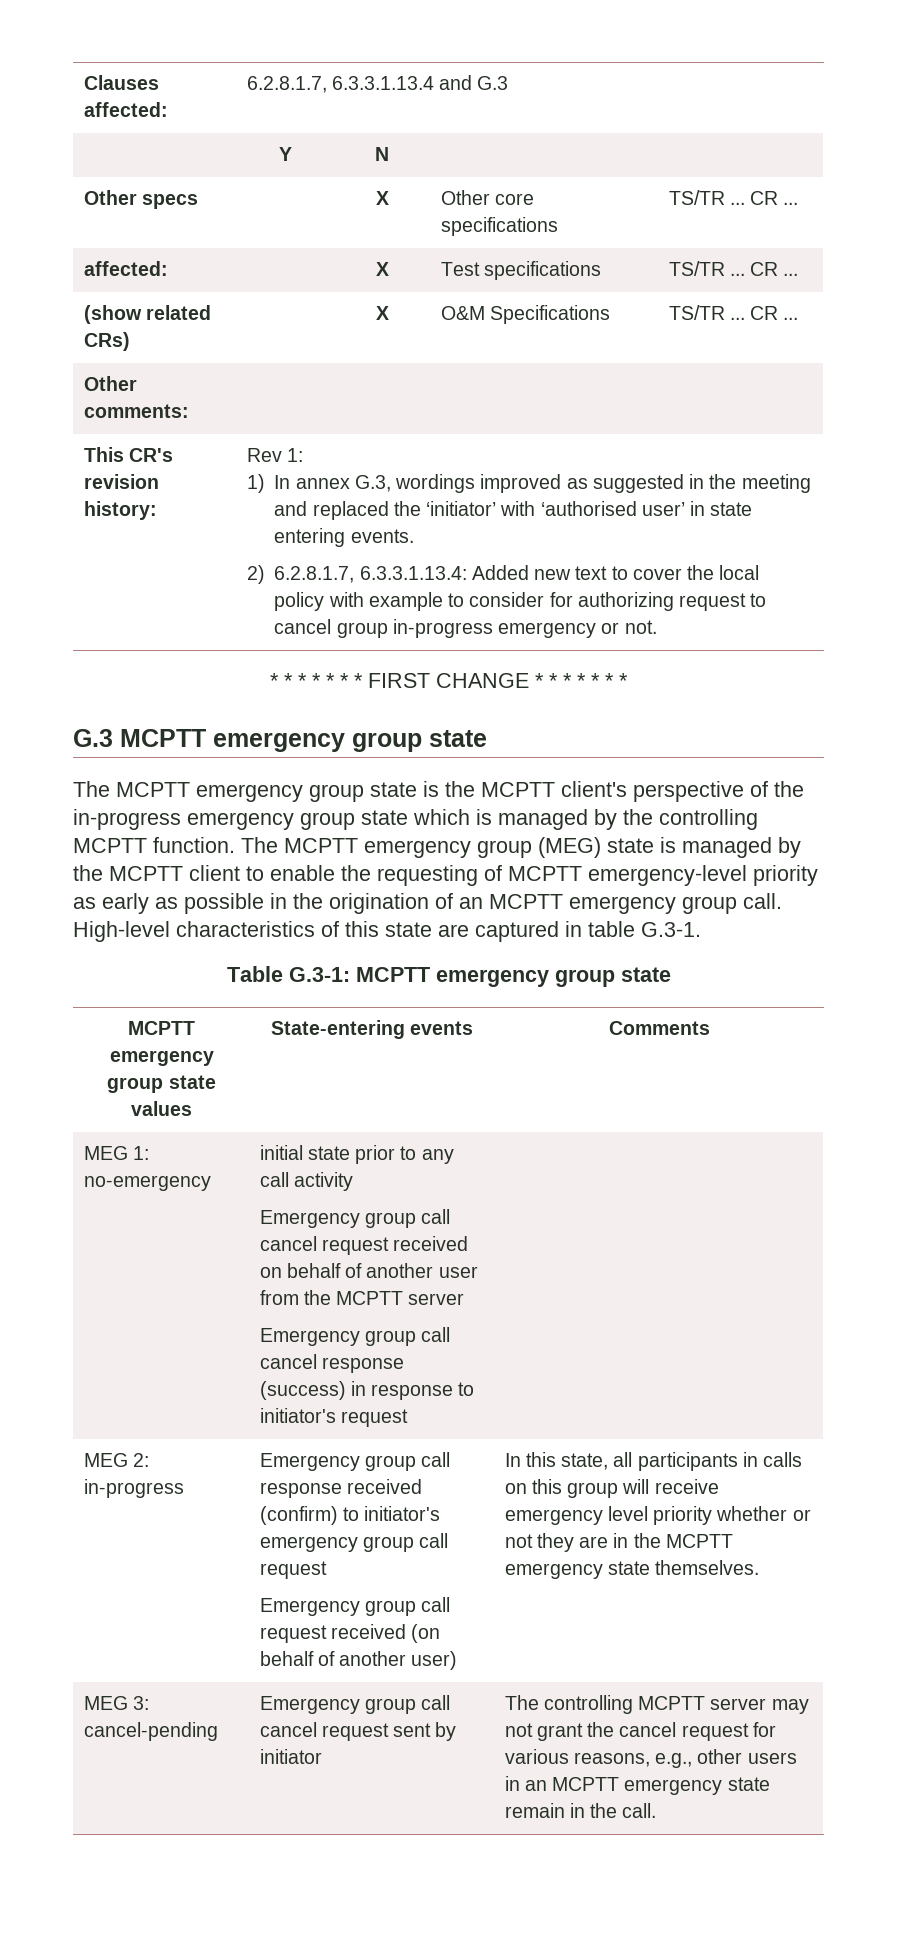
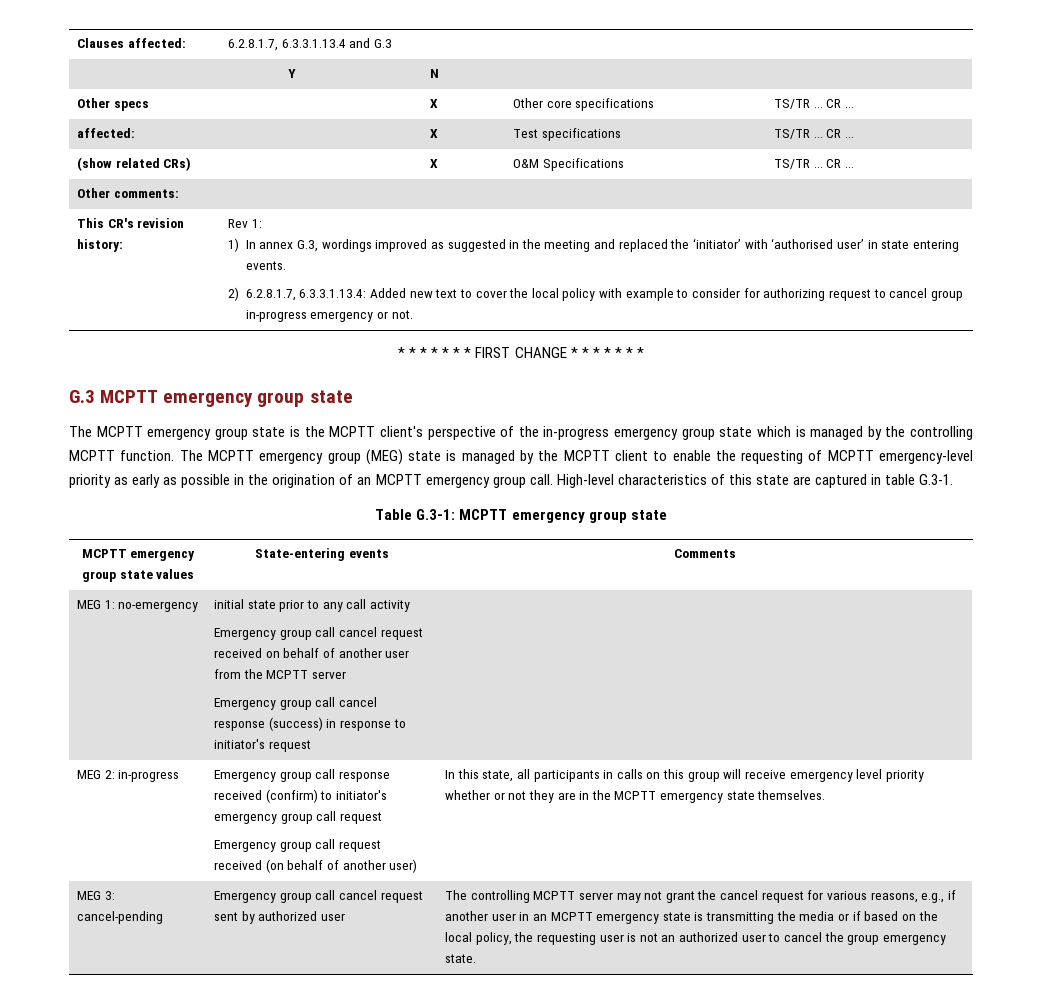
[259,1749,322,1764] initiator -> [258,911,345,921] authorized user
[697,1749,797,1764] other users -> [947,890,956,900] [444,911,516,921] if another user
[504,1803,657,1818] remain in the call. -> [694,911,938,924] [444,932,946,945] [444,954,476,963] is transmitting the media or if based on the local policy, the requesting user is not an authorized user to cancel the group emergency state.

